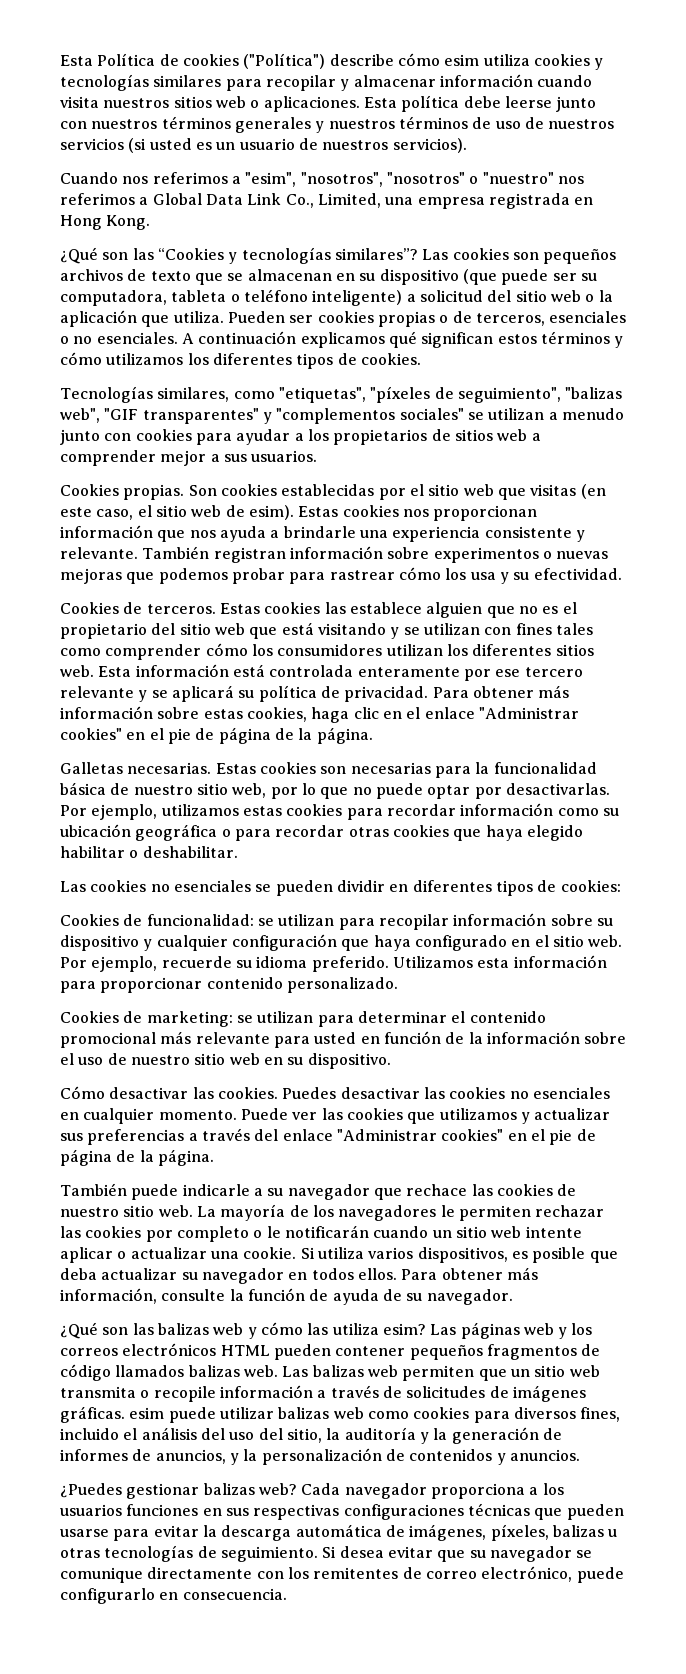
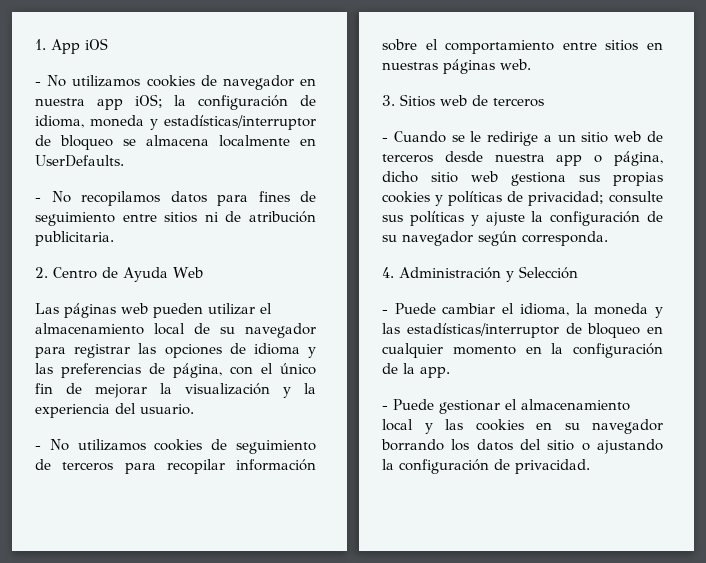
[60,53,604,70] [60,74,593,91] [60,95,597,112] [60,116,615,133] [60,138,467,153] [60,172,584,187] [60,193,594,209] [60,215,151,230] [60,247,617,264] [60,269,597,285] [60,289,613,306] [60,310,627,327] [60,331,624,348] [60,352,421,369] [60,386,623,403] [60,408,624,424] [60,429,541,445] [60,450,318,466] [60,484,606,500] [60,505,538,521] [60,525,585,542] [60,546,609,563] [60,567,622,584] [60,602,577,618] [60,622,593,639] [60,643,594,660] [60,664,583,681] [60,685,570,702] [60,706,579,723] [60,727,373,744] [60,762,597,778] [60,782,610,799] [60,803,619,820] [60,824,583,841] [60,846,238,858] [60,880,621,896] [60,913,613,930] [60,934,623,951] [60,955,607,972] [60,977,398,993] [60,1011,546,1027] [60,1031,627,1048] [60,1053,391,1069] [60,1086,610,1099] [60,1108,611,1124] [60,1128,596,1145] [60,1149,214,1166] [60,1183,577,1200] [60,1204,605,1221] [60,1225,582,1242] [60,1247,618,1263] [60,1267,538,1284] [60,1288,513,1305] [60,1322,593,1339] [60,1343,601,1360] [60,1364,600,1381] [60,1385,586,1402] [60,1406,621,1423] [60,1427,562,1444] [60,1448,580,1465] [60,1483,564,1499] [60,1503,624,1520] [60,1524,618,1541] [60,1545,593,1562] [60,1566,624,1583] [60,1588,287,1604] Esta Política de cookies ("Política") describe cómo esim utiliza cookies y tecnologías similares para recopilar y almacenar información cuando visita nuestros sitios web o aplicaciones. Esta política debe leerse junto con nuestros términos generales y nuestros términos de uso de nuestros servicios (si usted es un usuario de nuestros servicios). // Cuando nos referimos a "esim", "nosotros", "nosotros" o "nuestro" nos referimos a Global Data Link Co., Limited, una empresa registrada en Hong Kong. // ¿Qué son las “Cookies y tecnologías similares”? Las cookies son pequeños archivos de texto que se almacenan en su dispositivo (que puede ser su computadora, tableta o teléfono inteligente) a solicitud del sitio web o la aplicación que utiliza. Pueden ser cookies propias o de terceros, esenciales o no esenciales. A continuación explicamos qué significan estos términos y cómo utilizamos los diferentes tipos de cookies. // Tecnologías similares, como "etiquetas", "píxeles de seguimiento", "balizas web", "GIF transparentes" y "complementos sociales" se utilizan a menudo junto con cookies para ayudar a los propietarios de sitios web a comprender mejor a sus usuarios. // Cookies propias. Son cookies establecidas por el sitio web que visitas (en este caso, el sitio web de esim). Estas cookies nos proporcionan información que nos ayuda a brindarle una experiencia consistente y relevante. También registran información sobre experimentos o nuevas mejoras que podemos probar para rastrear cómo los usa y su efectividad. // Cookies de terceros. Estas cookies las establece alguien que no es el propietario del sitio web que está visitando y se utilizan con fines tales como comprender cómo los consumidores utilizan los diferentes sitios web. Esta información está controlada enteramente por ese tercero relevante y se aplicará su política de privacidad. Para obtener más información sobre estas cookies, haga clic en el enlace "Administrar cookies" en el pie de página de la página. // Galletas necesarias. Estas cookies son necesarias para la funcionalidad básica de nuestro sitio web, por lo que no puede optar por desactivarlas. Por ejemplo, utilizamos estas cookies para recordar información como su ubicación geográfica o para recordar otras cookies que haya elegido habilitar o deshabilitar. // Las cookies no esenciales se pueden dividir en diferentes tipos de cookies: // Cookies de funcionalidad: se utilizan para recopilar información sobre su dispositivo y cualquier configuración que haya configurado en el sitio web. Por ejemplo, recuerde su idioma preferido. Utilizamos esta información para proporcionar contenido personalizado. // Cookies de marketing: se utilizan para determinar el contenido promocional más relevante para usted en función de la información sobre el uso de nuestro sitio web en su dispositivo. // Cómo desactivar las cookies. Puedes desactivar las cookies no esenciales en cualquier momento. Puede ver las cookies que utilizamos y actualizar sus preferencias a través del enlace "Administrar cookies" en el pie de página de la página. // También puede indicarle a su navegador que rechace las cookies de nuestro sitio web. La mayoría de los navegadores le permiten rechazar las cookies por completo o le notificarán cuando un sitio web intente aplicar o actualizar una cookie. Si utiliza varios dispositivos, es posible que deba actualizar su navegador en todos ellos. Para obtener más información, consulte la función de ayuda de su navegador. // ¿Qué son las balizas web y cómo las utiliza esim? Las páginas web y los correos electrónicos HTML pueden contener pequeños fragmentos de código llamados balizas web. Las balizas web permiten que un sitio web transmita o recopile información a través de solicitudes de imágenes gráficas. esim puede utilizar balizas web como cookies para diversos fines, incluido el análisis del uso del sitio, la auditoría y la generación de informes de anuncios, y la personalización de contenidos y anuncios. // ¿Puedes gestionar balizas web? Cada navegador proporciona a los usuarios funciones en sus respectivas configuraciones técnicas que pueden usarse para evitar la descarga automática de imágenes, píxeles, balizas u otras tecnologías de seguimiento. Si desea evitar que su navegador se comunique directamente con los remitentes de correo electrónico, puede configurarlo en consecuencia. -> [35,38,108,54] [35,75,316,90] [35,94,316,110] [35,115,316,130] [35,135,316,150] [35,155,124,167] [35,191,316,206] [35,211,316,226] [35,231,114,246] [35,267,203,282] [35,303,272,318] [35,323,316,338] [35,343,316,358] [35,363,316,378] [35,383,316,398] [35,403,194,418] [35,439,316,454] [35,459,316,474] [382,39,663,54] [382,59,531,74] [382,94,544,107] [382,131,663,146] [382,151,663,166] [382,171,663,186] [382,191,663,206] [382,211,663,226] [382,231,608,246] [382,266,578,282] [382,303,663,318] [382,323,663,338] [382,343,663,358] [382,363,450,378] [382,399,630,414] [382,419,663,434] [381,439,663,454] [382,459,590,474] 1. App iOS // - No utilizamos cookies de navegador en nuestra app iOS; la configuración de idioma, moneda y estadísticas/interruptor de bloqueo se almacena localmente en UserDefaults. // - No recopilamos datos para fines de seguimiento entre sitios ni de atribución publicitaria. // 2. Centro de Ayuda Web // Las páginas web pueden utilizar el almacenamiento local de su navegador para registrar las opciones de idioma y las preferencias de página, con el único fin de mejorar la visualización y la experiencia del usuario. // - No utilizamos cookies de seguimiento de terceros para recopilar información sobre el comportamiento entre sitios en nuestras páginas web. // 3. Sitios web de terceros // - Cuando se le redirige a un sitio web de terceros desde nuestra app o página, dicho sitio web gestiona sus propias cookies y políticas de privacidad; consulte sus políticas y ajuste la configuración de su navegador según corresponda. // 4. Administración y Selección // - Puede cambiar el idioma, la moneda y las estadísticas/interruptor de bloqueo en cualquier momento en la configuración de la app. // - Puede gestionar el almacenamiento local y las cookies en su navegador borrando los datos del sitio o ajustando la configuración de privacidad.

